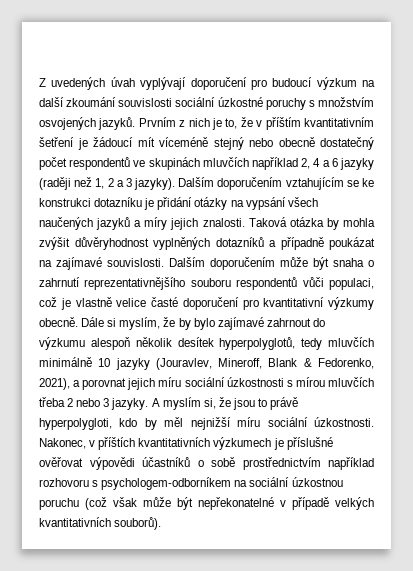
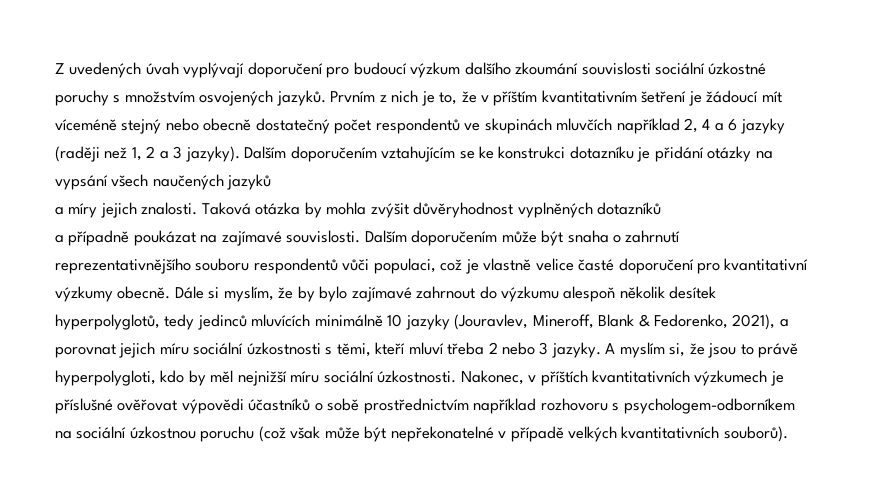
[362,80,375,87] [39,97,64,107] na další -> [464,62,511,75] dalšího
(131, 223) none -> (272, 182) //
(264, 242) none -> (662, 208) //
[328,337,374,347] mluvčích -> [197,314,311,330] jedinců mluvících
[295,377,374,387] mírou mluvčích -> [336,342,444,357] těmi, kteří mluví

